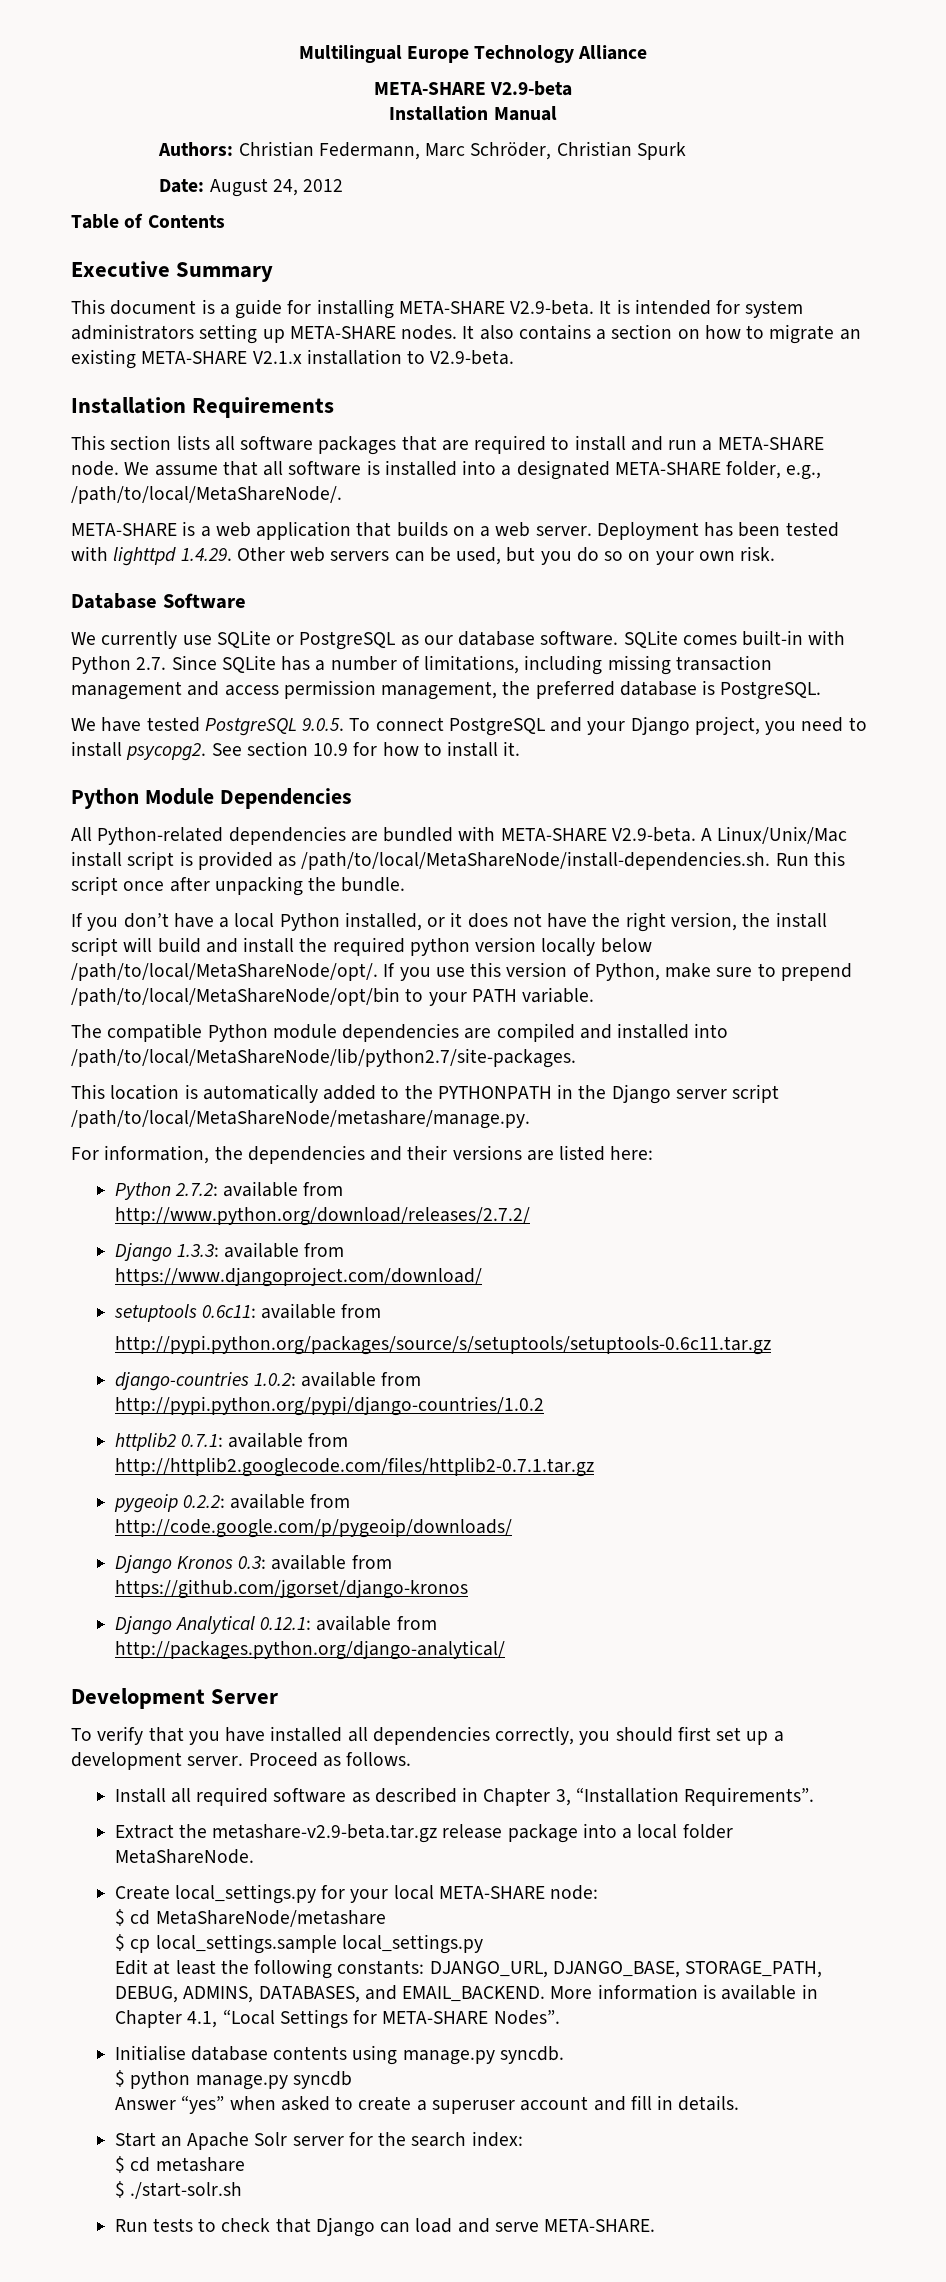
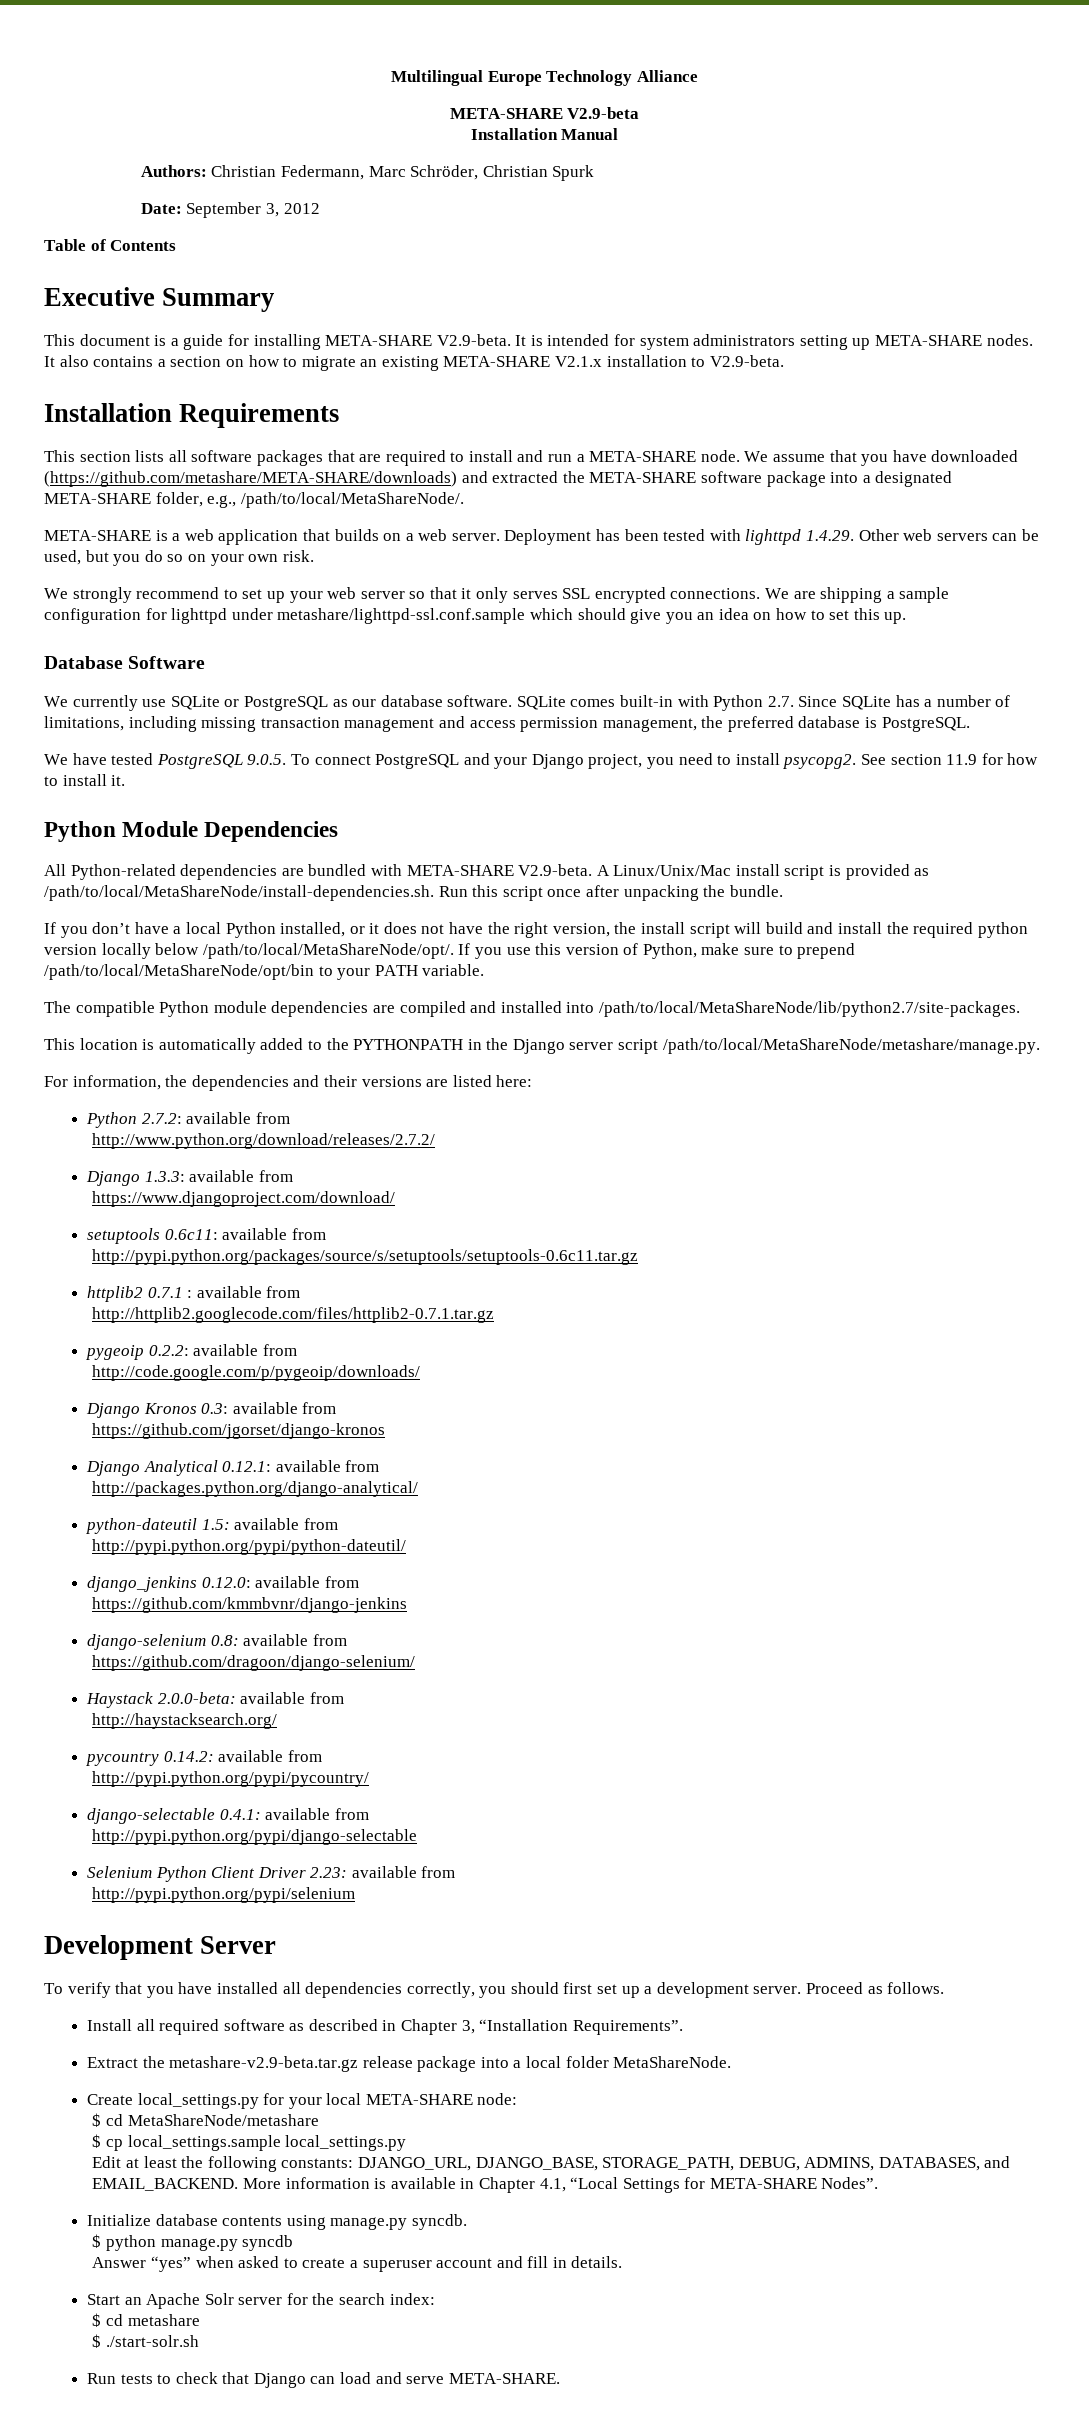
[209,178,298,197] August 24, -> [186,202,280,218] September 3,
[263,460,457,476] all software is installed -> [861,450,1019,466] [44,471,826,487] you have downloaded (https://github.com/metashare/META-SHARE/downloads) and extracted the META-SHARE software package
(776, 553) none -> [44,587,950,603] [44,608,907,624] // We strongly recommend to set up your web server so that it only serves SSL encrypted connections. We are shipping a sample configuration for lighttpd under metashare/lighttpd-ssl.conf.sample which should give you an idea on how to set this up.
[313,743,349,756] 10.9 -> [946,754,978,765] 11.9
[114,1371,422,1391] [115,1396,545,1416] // django-countries 1.0.2: available from // http://pypi.python.org/pypi/django-countries/1.0.2 -> (639, 1257) none
[180,1434,223,1447] 0.7.1: -> [147,1287,193,1298] 0.7.1 :
(506, 1650) none -> [85,1518,338,1534] [92,1539,407,1555] [86,1576,359,1592] [92,1597,408,1613] [86,1634,347,1650] [92,1655,416,1671] [85,1692,344,1708] [92,1713,278,1729] [85,1750,322,1766] [92,1771,370,1787] [86,1808,369,1824] [92,1829,418,1845] [86,1866,456,1882] [92,1887,356,1903] // python-dateutil 1.5: available from // http://pypi.python.org/pypi/python-dateutil/ // django_jenkins 0.12.0: available from // https://github.com/kmmbvnr/django-jenkins // django-selenium 0.8: available from // https://github.com/dragoon/django-selenium/ // Haystack 2.0.0-beta: available from // http://haystacksearch.org/ // pycountry 0.14.2: available from // http://pypi.python.org/pypi/pycountry/ // django-selectable 0.4.1: available from // http://pypi.python.org/pypi/django-selectable // Selenium Python Client Driver 2.23: available from // http://pypi.python.org/pypi/selenium
[114,2045,186,2061] Initialise -> [86,2214,151,2226] Initialize

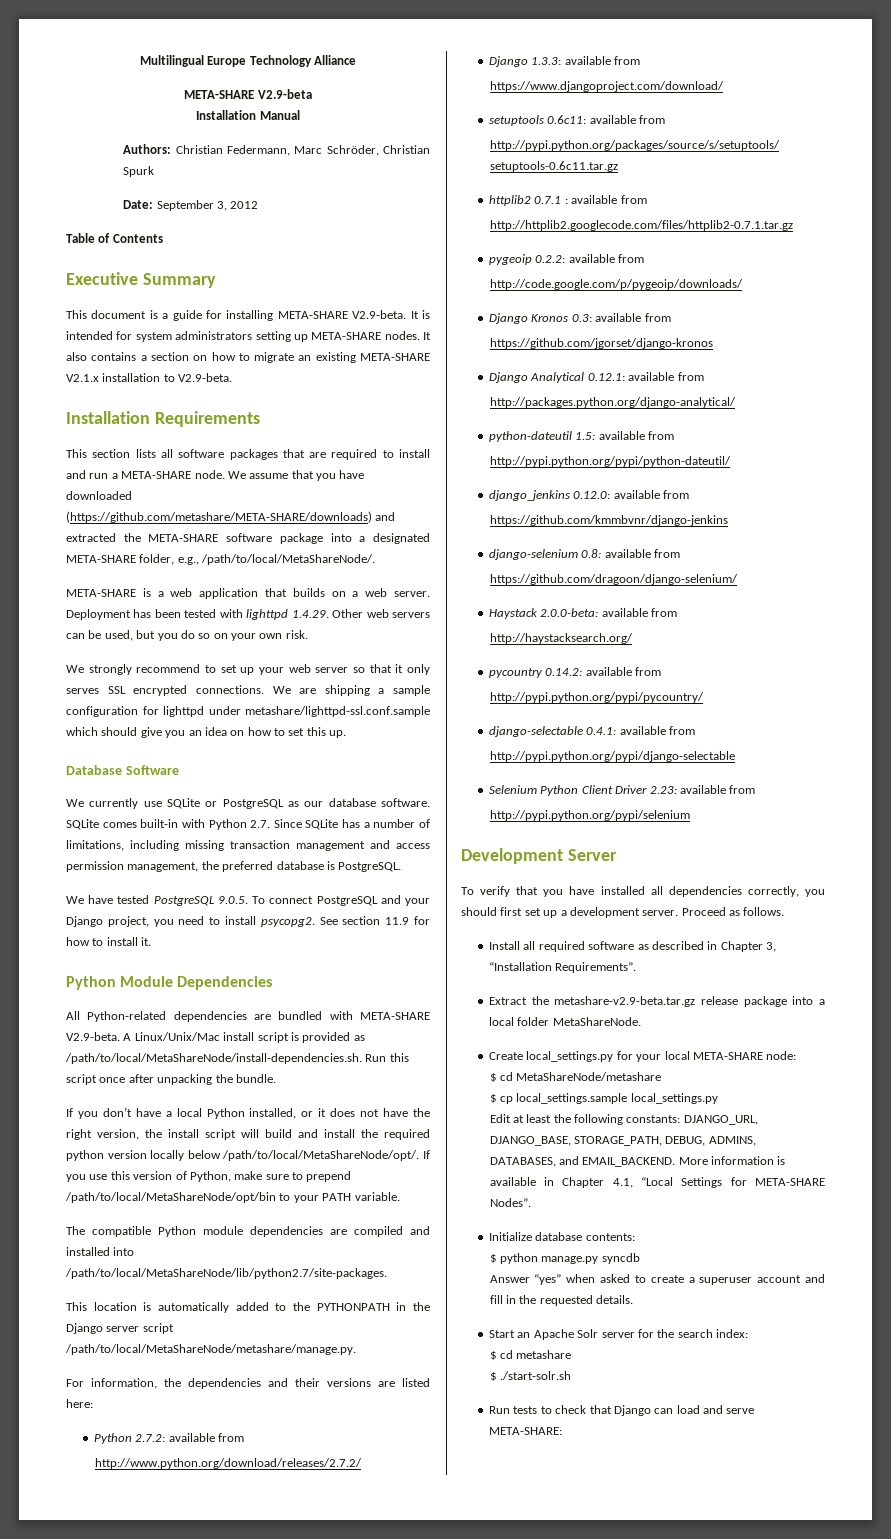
[222,2214,467,2230] contents using manage.py syncdb. -> [585,1233,635,1241] contents:
(567, 2262) none -> [519,1295,593,1306] the requested
[448,2373,560,2384] META-SHARE. -> [489,1427,563,1435] META-SHARE:

